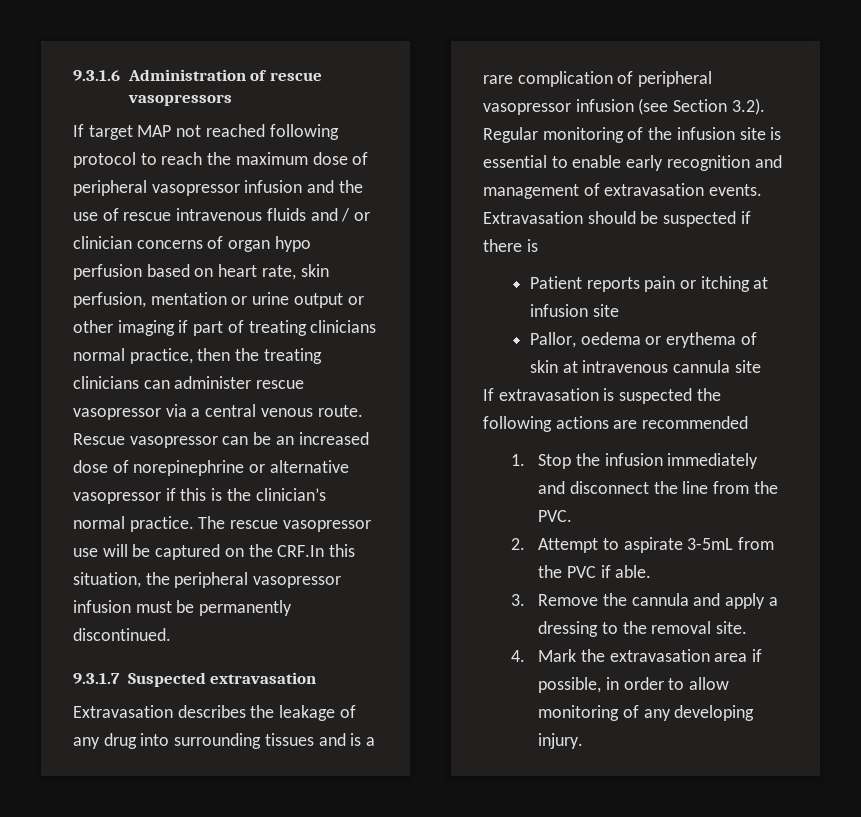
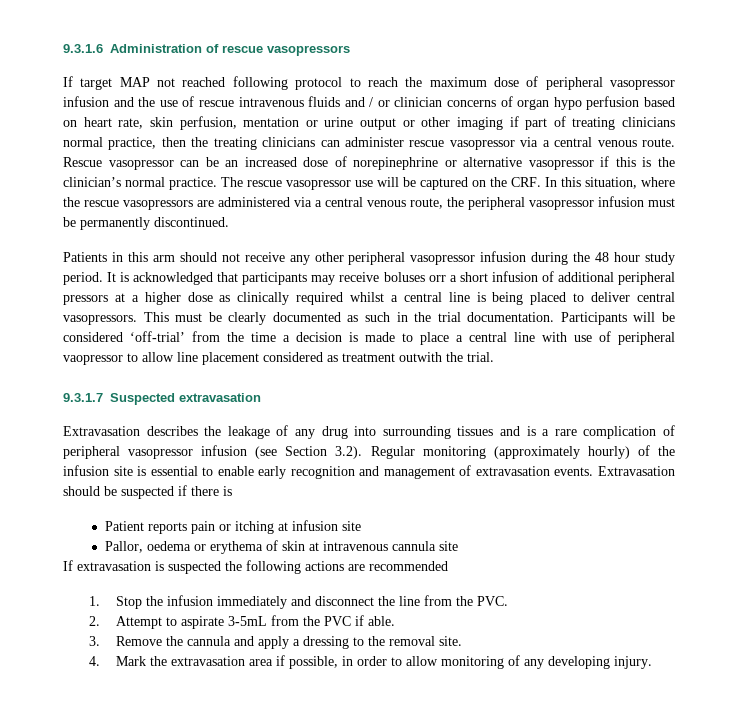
[277,544,356,557] [73,572,141,588] CRF.In this situation, -> [511,177,675,189] [63,197,443,210] CRF. In this situation, where the rescue vasopressors are administered via a central venous route,
(171, 634) none -> [63,251,675,265] [63,271,675,285] [63,292,675,305] [63,312,675,325] [63,331,675,345] [63,352,494,365] // Patients in this arm should not receive any other peripheral vasopressor infusion during the 48 hour study period. It is acknowledged that participants may receive boluses orr a short infusion of additional peripheral pressors at a higher dose as clinically required whilst a central line is being placed to deliver central vasopressors. This must be clearly documented as such in the trial documentation. Participants will be considered ‘off-trial’ from the time a decision is made to place a central line with use of peripheral vaopressor to allow line placement considered as treatment outwith the trial.
(624, 135) none -> [493,446,630,459] (approximately hourly)

